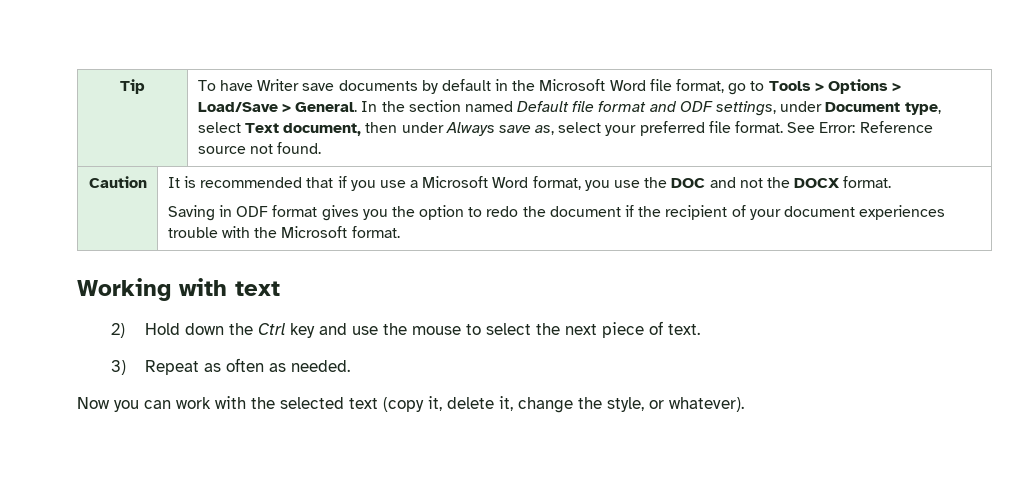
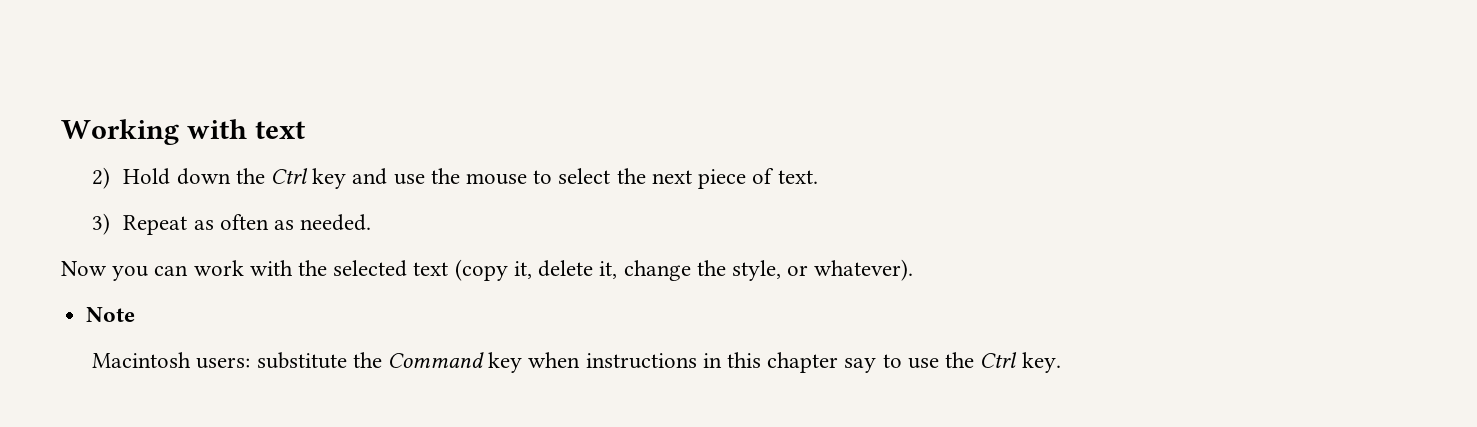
[120,79,145,94] [197,79,902,95] [197,100,941,116] [197,121,933,136] [197,142,322,154] [88,176,147,188] [167,176,892,191] [167,205,946,221] [167,226,400,238] Tip | To have Writer save documents by default in the Microsoft Word file format, go to Tools > Options > Load/Save > General. In the section named Default file format and ODF settings, under Document type, select Text document, then under Always save as, select your preferred file format. See Error: Reference source not found. // Caution | It is recommended that if you use a Microsoft Word format, you use the DOC and not the DOCX format. // Saving in ODF format gives you the option to redo the document if the recipient of your document experiences trouble with the Microsoft format. // -> (61, 132) none
(744, 404) none -> [86,307,136,322] [92,352,1061,373] // Note // Macintosh users: substitute the Command key when instructions in this chapter say to use the Ctrl key.

